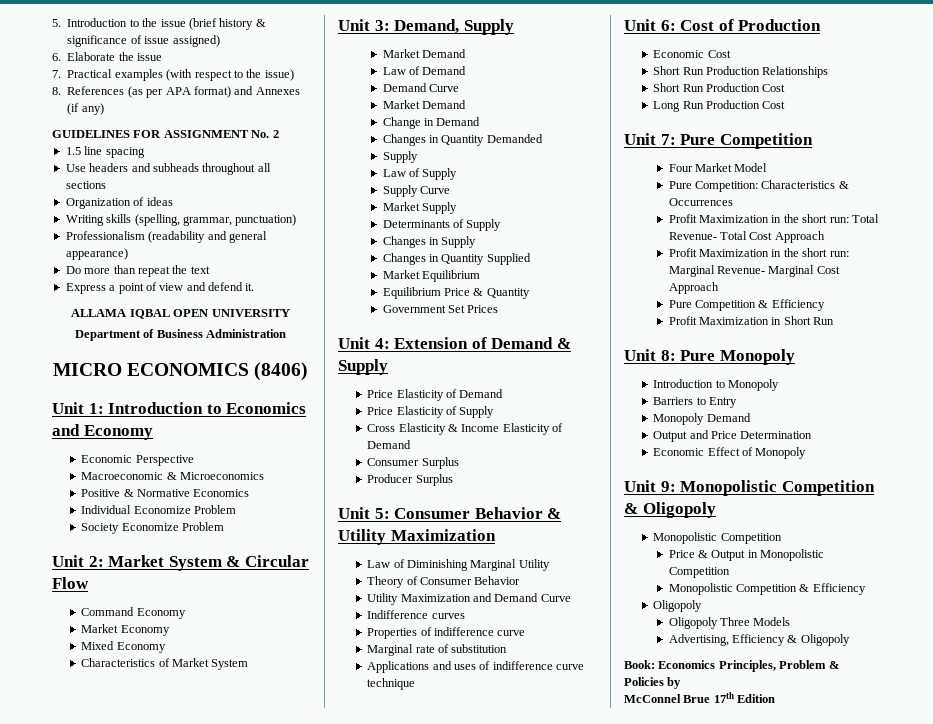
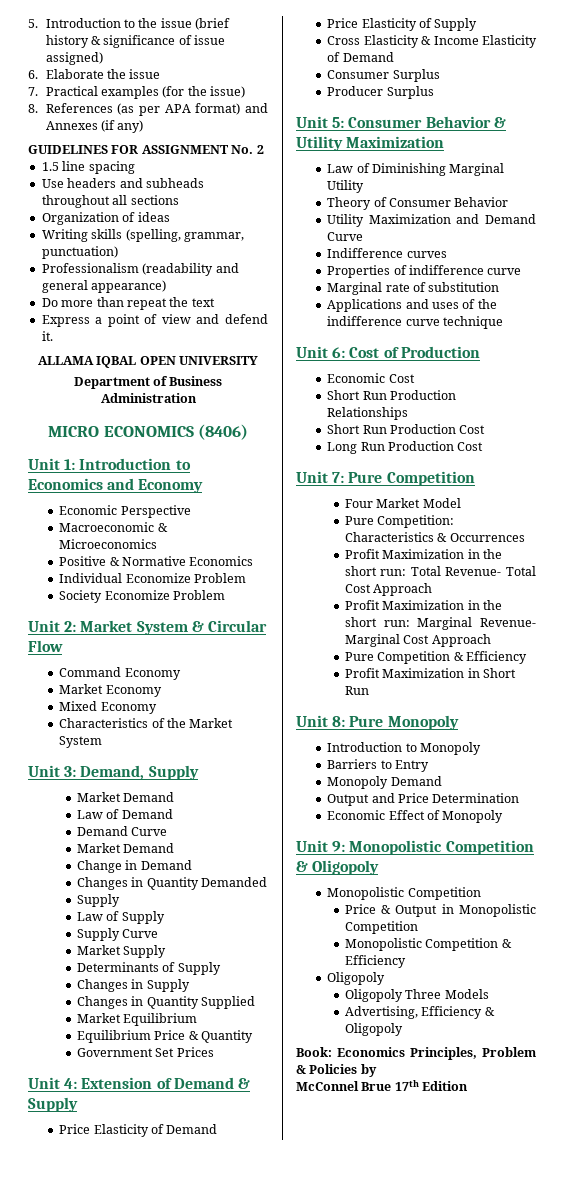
[166,69,243,81] (with respect to -> [162,86,185,98] (for
(170, 662) none -> [167,718,187,728] the
(491, 665) none -> [477,299,497,309] the

